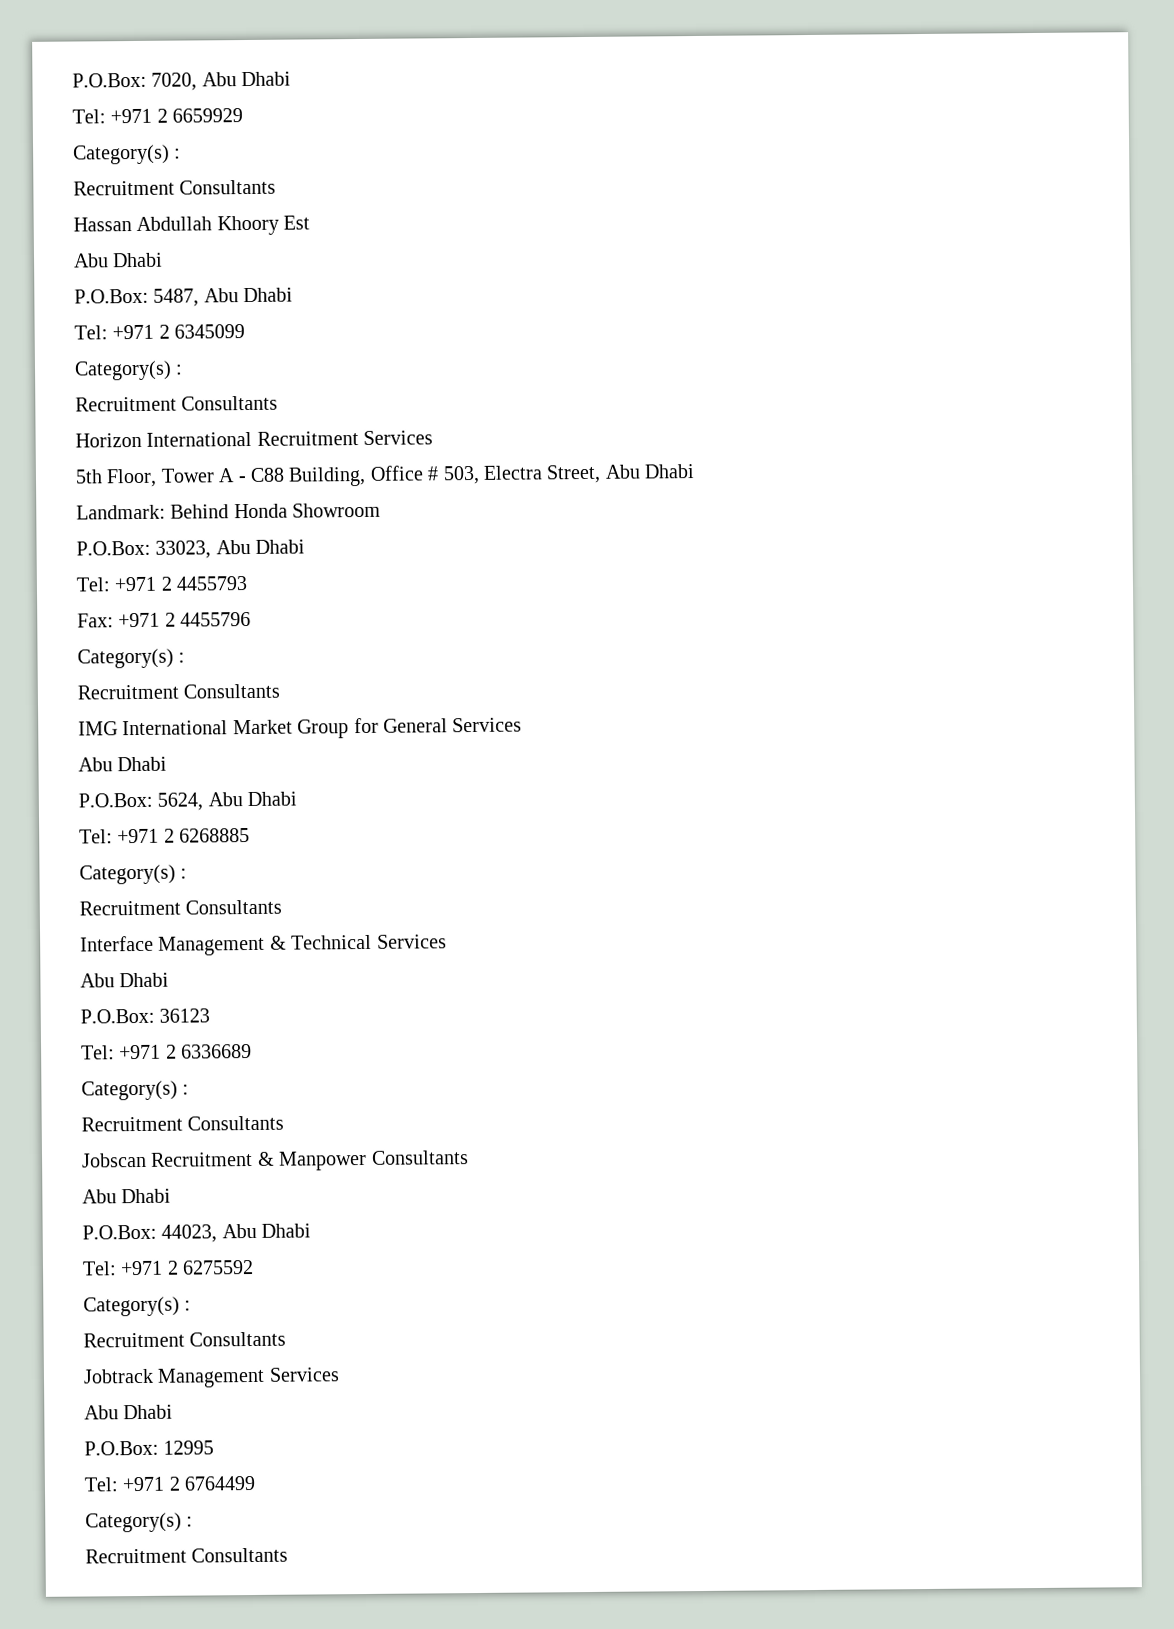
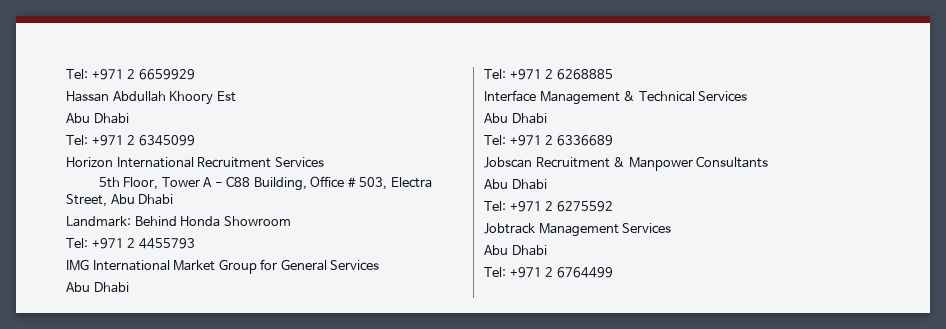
[72,71,292,91] P.O.Box: 7020, Abu Dhabi // -> (66, 74) none
[73,144,182,165] [73,179,277,196] // Category(s) : // Recruitment Consultants -> (195, 74) none
[74,287,294,307] // P.O.Box: 5487, Abu Dhabi -> (129, 118) none
[74,360,184,381] [75,395,279,412] // Category(s) : // Recruitment Consultants -> (195, 140) none
[76,539,306,559] // P.O.Box: 33023, Abu Dhabi -> (291, 221) none
[77,611,252,628] [77,648,186,669] [77,683,281,700] // Fax: +971 2 4455796 // Category(s) : // Recruitment Consultants -> (195, 243) none
[78,791,298,811] // P.O.Box: 5624, Abu Dhabi -> (129, 287) none
[79,864,188,885] [79,899,283,916] // Category(s) : // Recruitment Consultants -> (613, 74) none
[80,1008,211,1024] // P.O.Box: 36123 -> (547, 118) none
[81,1080,190,1101] [81,1115,285,1132] // Category(s) : // Recruitment Consultants -> (613, 140) none
[82,1223,312,1243] // P.O.Box: 44023, Abu Dhabi -> (547, 184) none
[83,1296,192,1317] [83,1331,287,1348] // Category(s) : // Recruitment Consultants -> (613, 206) none
[84,1440,215,1456] // P.O.Box: 12995 -> (547, 250) none
[85,1512,194,1533] [85,1547,289,1564] // Category(s) : // Recruitment Consultants -> (613, 272) none

